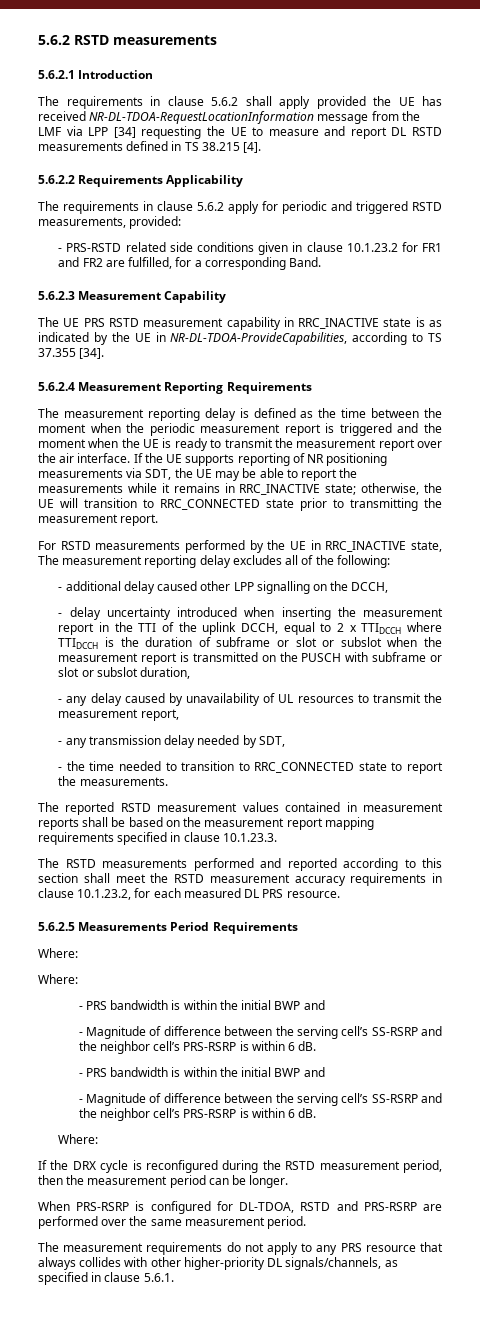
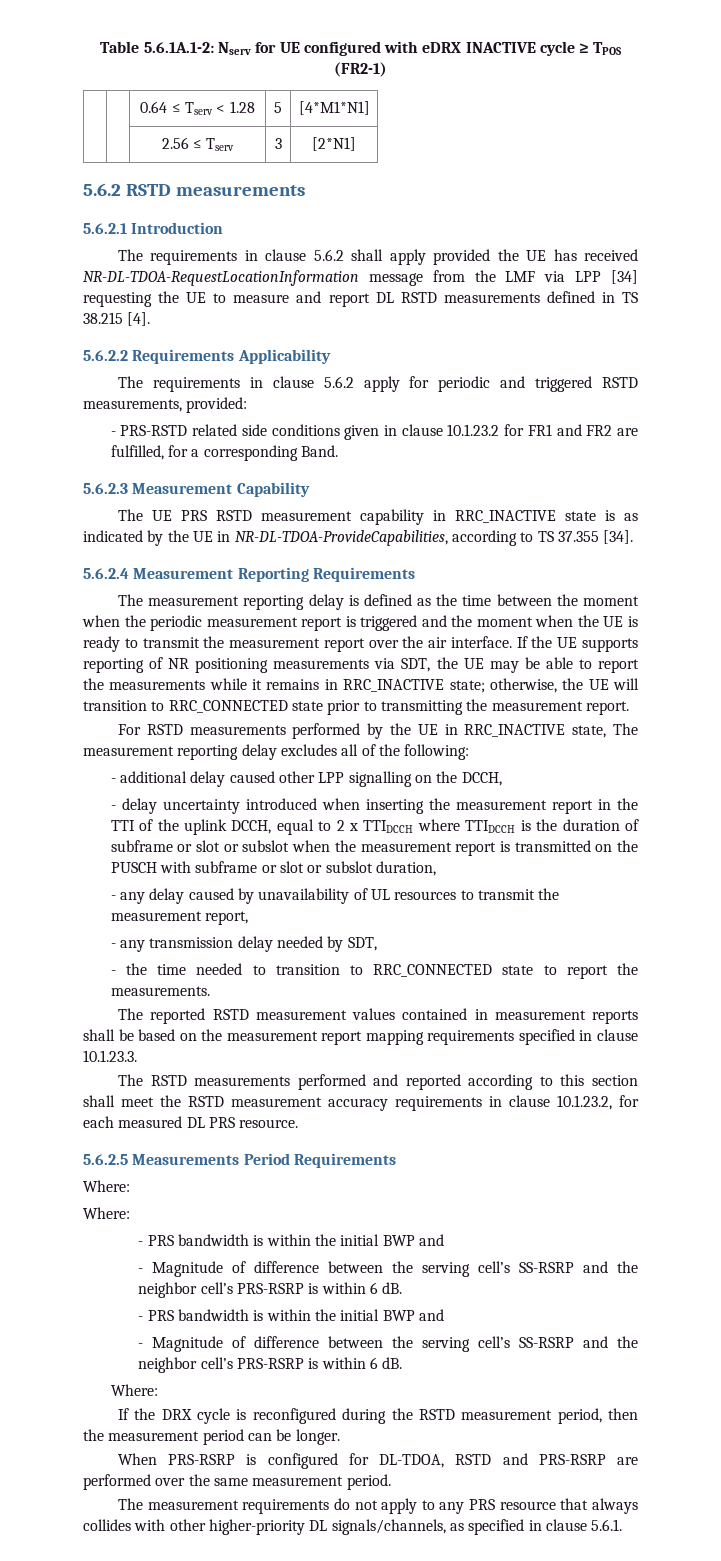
(38, 40) none -> [100,41,622,56] [334,62,387,77] [140,101,255,115] [274,102,282,113] [298,101,370,115] [161,137,235,151] [274,138,282,149] [312,137,356,151] Table 5.6.1A.1-2: Nserv for UE configured with eDRX INACTIVE cycle ≥ TPOS (FR2-1) // | | 0.64 ≤ Tserv < 1.28 | 5 | [4*M1*N1] // | | 2.56 ≤ Tserv | 3 | [2*N1] //

